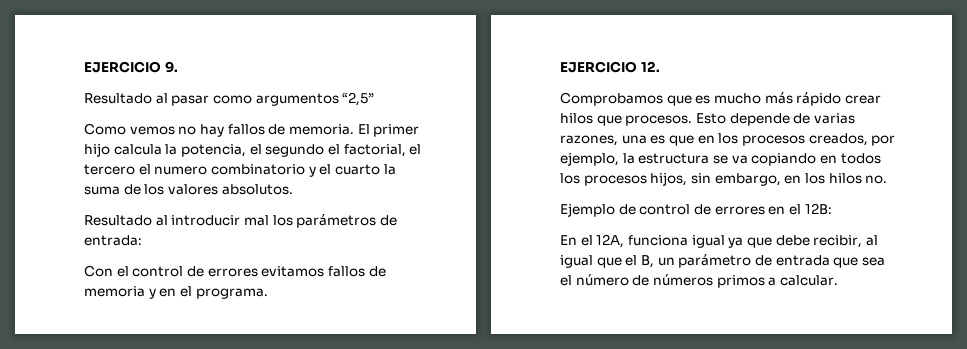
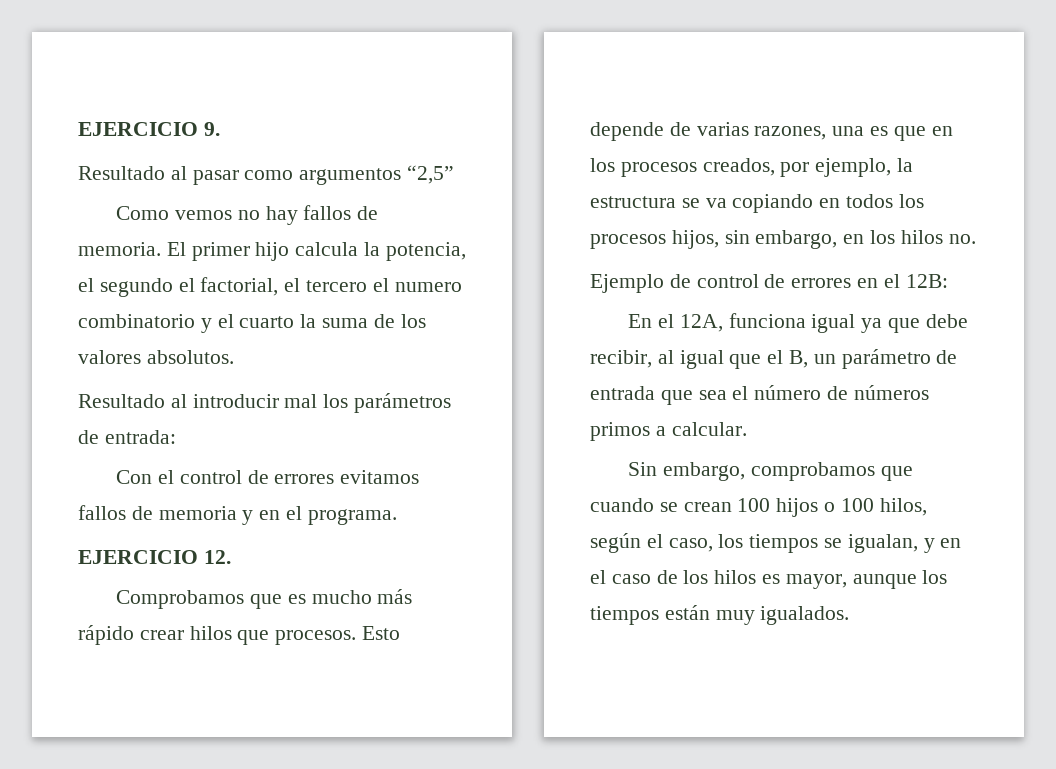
(838, 280) none -> [628,462,913,481] [590,498,927,517] [590,533,962,553] [590,570,948,589] [590,605,850,625] // Sin embargo, comprobamos que cuando se crean 100 hijos o 100 hilos, según el caso, los tiempos se igualan, y en el caso de los hilos es mayor, aunque los tiempos están muy igualados.

